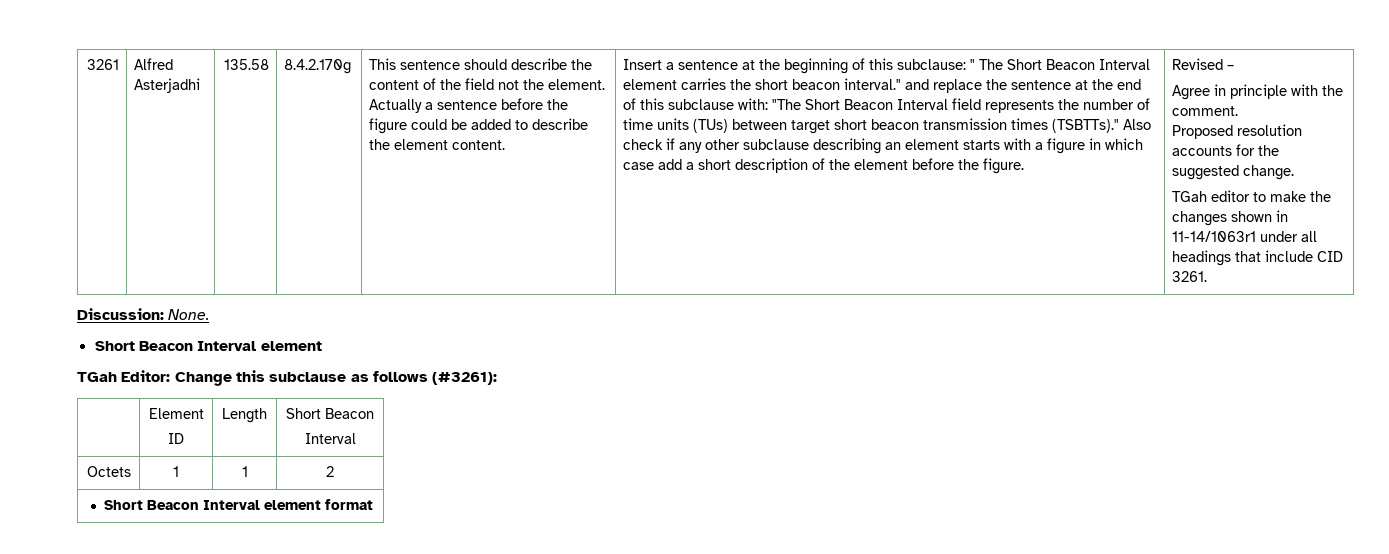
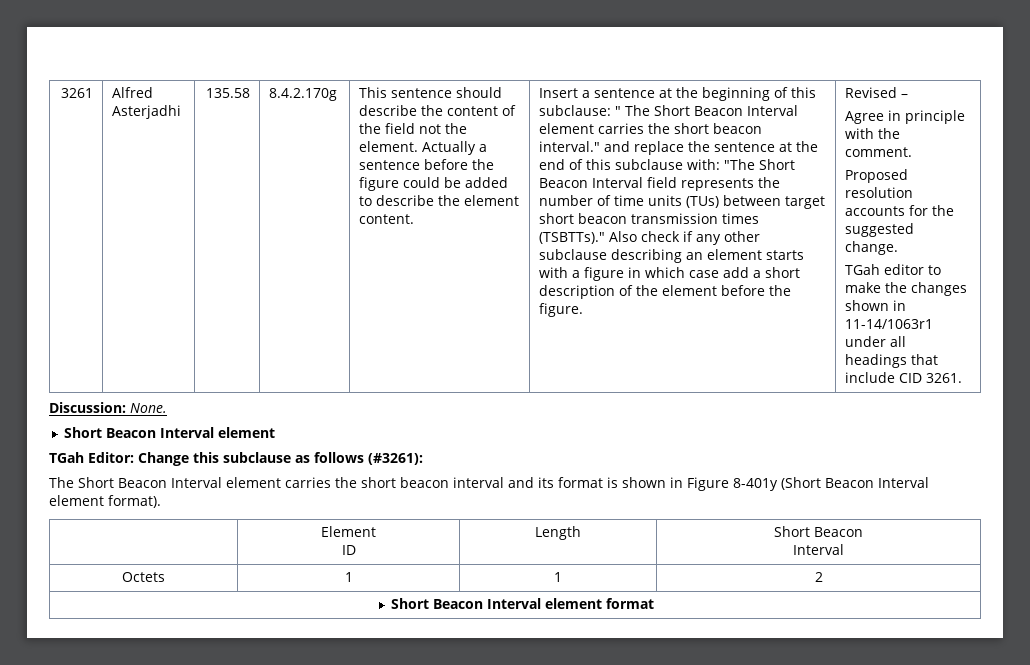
(498, 378) none -> [49,477,929,491] [49,495,161,508] // The Short Beacon Interval element carries the short beacon interval and its format is shown in Figure 8-401y (Short Beacon Interval element format).

